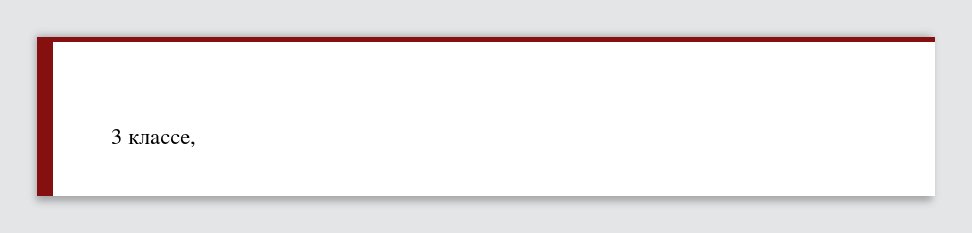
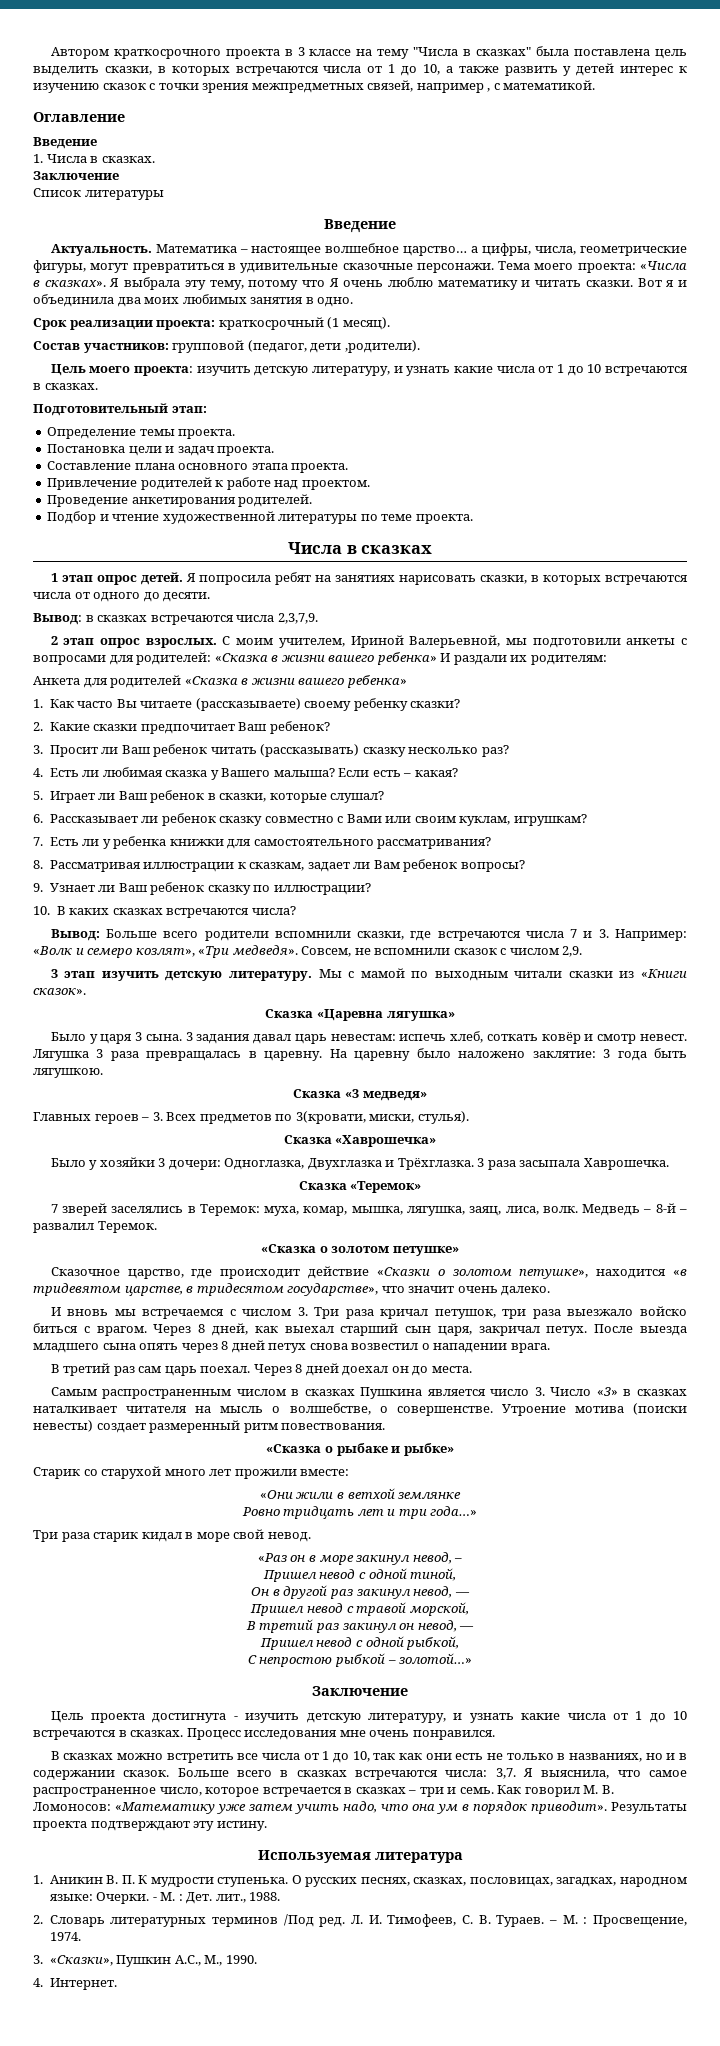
[111,129,197,148] 3 классе, -> [50,46,687,59] [33,63,687,76] [33,80,596,93] [33,112,125,122] [33,137,97,149] [33,154,155,163] [33,171,119,180] [33,188,164,200] [324,219,396,233] [50,243,687,256] [33,260,687,273] [33,277,687,290] [33,294,354,307] [33,317,390,330] [33,340,420,353] [50,364,688,376] [33,383,98,390] [33,403,207,416] [47,427,236,439] [47,444,275,456] [47,461,349,473] [47,477,370,490] [47,494,313,507] [47,511,473,524] [288,542,432,554] [50,572,688,585] [33,592,211,602] [33,613,318,625] [50,635,687,648] [33,652,607,665] [33,675,407,688] [33,698,461,711] [33,721,330,734] [33,744,509,757] [33,767,458,780] [33,790,385,803] [33,813,587,826] [33,836,492,849] [33,859,525,872] [33,882,371,895] [33,906,296,918] [50,929,688,941] [33,945,583,958] [50,968,687,981] [33,988,86,995] [265,1009,455,1021] [50,1031,687,1044] [33,1048,687,1061] [33,1068,103,1078] [293,1089,427,1101] [33,1111,469,1124] [283,1135,437,1147] [50,1157,669,1170] [298,1181,422,1193] [50,1203,687,1216] [33,1221,157,1233] [261,1244,459,1256] [50,1266,687,1279] [33,1283,551,1296] [50,1306,687,1319] [33,1323,688,1336] [33,1340,550,1353] [50,1363,472,1376] [50,1387,688,1399] [33,1403,688,1416] [33,1420,386,1433] [266,1443,454,1456] [33,1466,350,1479] [259,1488,462,1499] [241,1506,478,1519] [33,1529,311,1542] [257,1552,463,1565] [262,1568,457,1582] [251,1585,470,1599] [250,1602,469,1616] [245,1619,475,1633] [259,1636,460,1650] [247,1653,473,1667] [312,1686,408,1696] [50,1711,688,1723] [33,1728,495,1740] [50,1751,687,1763] [33,1768,687,1780] [33,1785,614,1797] [33,1801,687,1814] [33,1821,267,1831] [257,1850,463,1863] [33,1875,687,1887] [49,1892,281,1904] [33,1914,688,1927] [49,1932,81,1941] [33,1955,257,1967] [33,1978,117,1990] Автором краткосрочного проекта в 3 классе на тему "Числа в сказках" была поставлена цель выделить сказки, в которых встречаются числа от 1 до 10, а также развить у детей интерес к изучению сказок с точки зрения межпредметных связей, например , с математикой. // Оглавление // Введение // 1. Числа в сказках. // Заключение // Список литературы // Введение // Актуальность. Математика – настоящее волшебное царство… а цифры, числа, геометрические фигуры, могут превратиться в удивительные сказочные персонажи. Тема моего проекта: «Числа в сказках». Я выбрала эту тему, потому что Я очень люблю математику и читать сказки. Вот я и объединила два моих любимых занятия в одно. // Срок реализации проекта: краткосрочный (1 месяц). // Состав участников: групповой (педагог, дети ,родители). // Цель моего проекта: изучить детскую литературу, и узнать какие числа от 1 до 10 встречаются в сказках. // Подготовительный этап: // Определение темы проекта. // Постановка цели и задач проекта. // Составление плана основного этапа проекта. // Привлечение родителей к работе над проектом. // Проведение анкетирования родителей. // Подбор и чтение художественной литературы по теме проекта. // Числа в сказках // 1 этап опрос детей. Я попросила ребят на занятиях нарисовать сказки, в которых встречаются числа от одного до десяти. // Вывод: в сказках встречаются числа 2,3,7,9. // 2 этап опрос взрослых. С моим учителем, Ириной Валерьевной, мы подготовили анкеты с вопросами для родителей: «Сказка в жизни вашего ребенка» И раздали их родителям: // Анкета для родителей «Сказка в жизни вашего ребенка» // 1. Как часто Вы читаете (рассказываете) своему ребенку сказки? // 2. Какие сказки предпочитает Ваш ребенок? // 3. Просит ли Ваш ребенок читать (рассказывать) сказку несколько раз? // 4. Есть ли любимая сказка у Вашего малыша? Если есть – какая? // 5. Играет ли Ваш ребенок в сказки, которые слушал? // 6. Рассказывает ли ребенок сказку совместно с Вами или своим куклам, игрушкам? // 7. Есть ли у ребенка книжки для самостоятельного рассматривания? // 8. Рассматривая иллюстрации к сказкам, задает ли Вам ребенок вопросы? // 9. Узнает ли Ваш ребенок сказку по иллюстрации? // 10. В каких сказках встречаются числа? // Вывод: Больше всего родители вспомнили сказки, где встречаются числа 7 и 3. Например: «Волк и семеро козлят», «Три медведя». Совсем, не вспомнили сказок с числом 2,9. // 3 этап изучить детскую литературу. Мы с мамой по выходным читали сказки из «Книги сказок». // Сказка «Царевна лягушка» // Было у царя 3 сына. 3 задания давал царь невестам: испечь хлеб, соткать ковёр и смотр невест. Лягушка 3 раза превращалась в царевну. На царевну было наложено заклятие: 3 года быть лягушкою. // Сказка «3 медведя» // Главных героев – 3. Всех предметов по 3(кровати, миски, стулья). // Сказка «Хаврошечка» // Было у хозяйки 3 дочери: Одноглазка, Двухглазка и Трёхглазка. 3 раза засыпала Хаврошечка. // Сказка «Теремок» // 7 зверей заселялись в Теремок: муха, комар, мышка, лягушка, заяц, лиса, волк. Медведь – 8-й – развалил Теремок. // «Сказка о золотом петушке» // Сказочное царство, где происходит действие «Сказки о золотом петушке», находится «в тридевятом царстве, в тридесятом государстве», что значит очень далеко. // И вновь мы встречаемся с числом 3. Три раза кричал петушок, три раза выезжало войско биться с врагом. Через 8 дней, как выехал старший сын царя, закричал петух. После выезда младшего сына опять через 8 дней петух снова возвестил о нападении врага. // В третий раз сам царь поехал. Через 8 дней доехал он до места. // Самым распространенным числом в сказках Пушкина является число 3. Число «3» в сказках наталкивает читателя на мысль о волшебстве, о совершенстве. Утроение мотива (поиски невесты) создает размеренный ритм повествования. // «Сказка о рыбаке и рыбке» // Старик со старухой много лет прожили вместе: // «Они жили в ветхой землянке // Ровно тридцать лет и три года…» // Три раза старик кидал в море свой невод. // «Раз он в море закинул невод, – // Пришел невод с одной тиной, // Он в другой раз закинул невод, — // Пришел невод с травой морской, // В третий раз закинул он невод, — // Пришел невод с одной рыбкой, // С непростою рыбкой – золотой…» // Заключение // Цель проекта достигнута - изучить детскую литературу, и узнать какие числа от 1 до 10 встречаются в сказках. Процесс исследования мне очень понравился. // В сказках можно встретить все числа от 1 до 10, так как они есть не только в названиях, но и в содержании сказок. Больше всего в сказках встречаются числа: 3,7. Я выяснила, что самое распространенное число, которое встречается в сказках – три и семь. Как говорил М. В. Ломоносов: «Математику уже затем учить надо, что она ум в порядок приводит». Результаты проекта подтверждают эту истину. // Используемая литература // 1. Аникин В. П. К мудрости ступенька. О русских песнях, сказках, пословицах, загадках, народном языке: Очерки. - М. : Дет. лит., 1988. // 2. Словарь литературных терминов /Под ред. Л. И. Тимофеев, С. В. Тураев. – М. : Просвещение, 1974. // 3. «Сказки», Пушкин А.С., М., 1990. // 4. Интернет.

